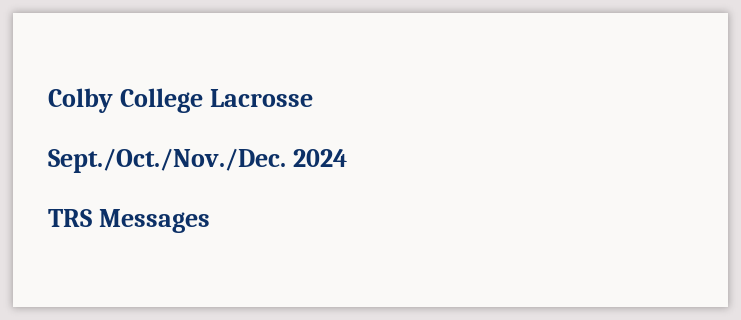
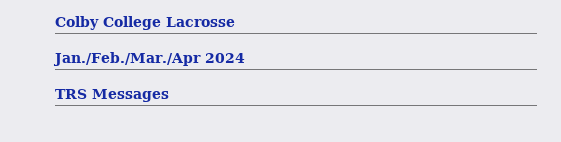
[48,148,286,173] Sept./Oct./Nov./Dec. -> [53,52,201,66] Jan./Feb./Mar./Apr

